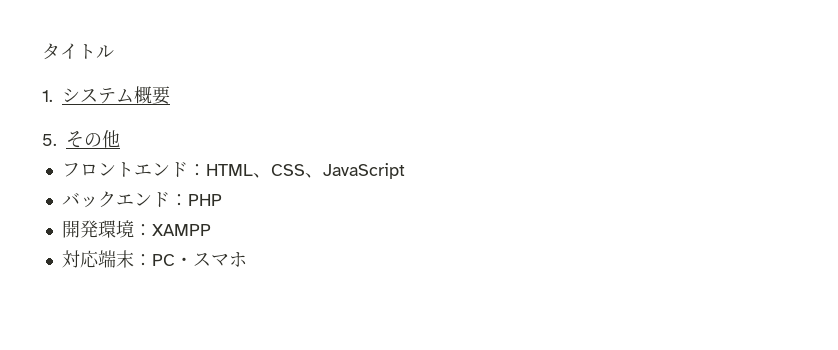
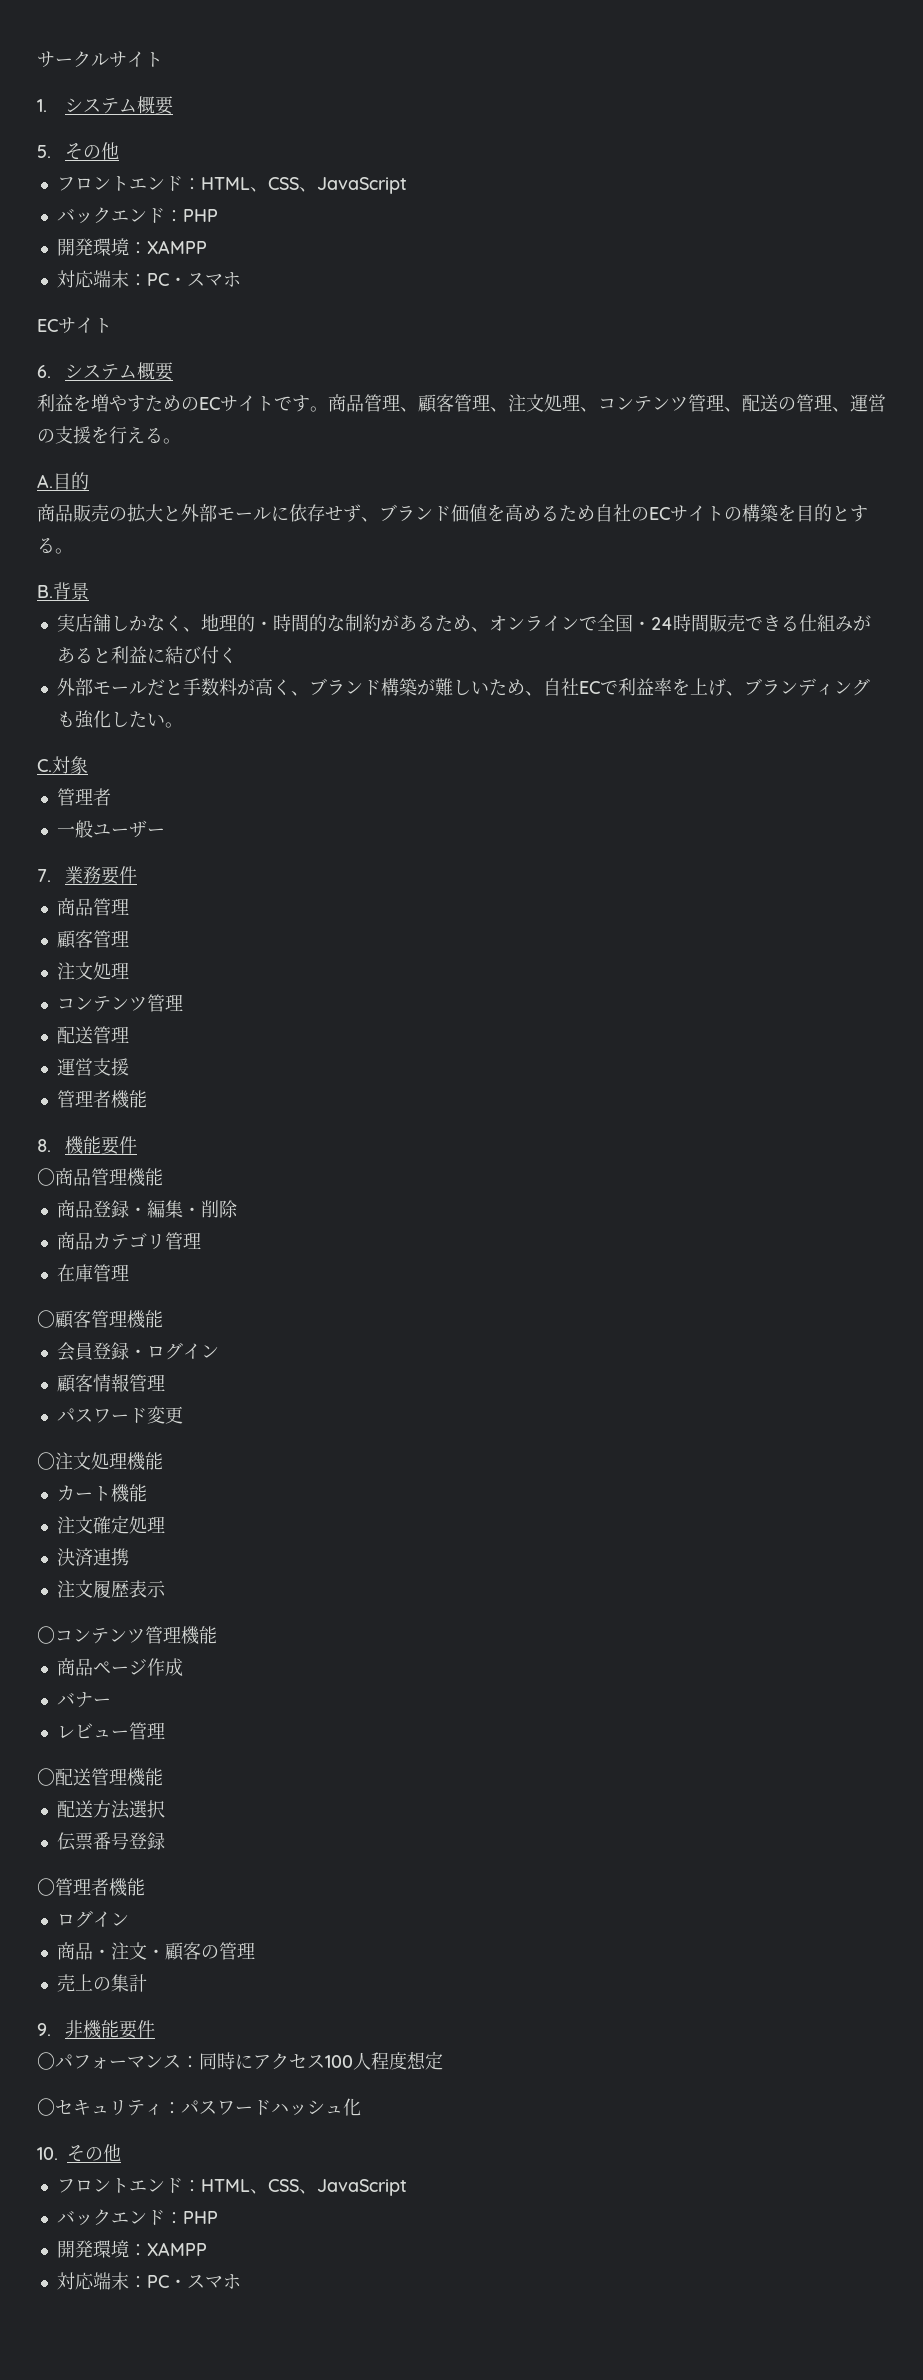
[42,43,114,60] タイトル -> [37,51,163,68] サークルサイト
(247, 259) none -> [37,317,112,334] [37,362,174,381] [37,394,886,413] [37,426,181,444] [37,472,89,490] [37,504,868,523] [37,538,73,554] [37,582,89,600] [56,613,871,632] [56,646,237,664] [56,678,870,696] [56,710,183,729] [37,756,88,774] [56,788,111,806] [56,820,165,838] [37,866,138,885] [56,898,129,916] [56,930,129,949] [56,962,129,980] [56,994,183,1012] [56,1026,129,1044] [56,1058,129,1076] [56,1090,147,1109] [37,1136,138,1155] [37,1168,163,1187] [56,1200,238,1218] [56,1232,201,1250] [56,1264,129,1282] [37,1310,163,1329] [56,1342,219,1361] [56,1373,165,1393] [56,1406,183,1424] [37,1452,163,1471] [56,1484,147,1503] [56,1515,165,1534] [56,1548,129,1566] [56,1580,166,1598] [37,1626,217,1645] [56,1658,183,1676] [56,1692,111,1708] [56,1722,165,1740] [37,1768,163,1787] [56,1800,165,1819] [56,1832,165,1851] [37,1878,145,1897] [56,1910,129,1928] [56,1942,255,1961] [56,1974,147,1992] [37,2020,156,2039] [37,2051,443,2070] [37,2098,361,2116] [37,2144,121,2162] [56,2178,407,2196] [56,2209,218,2226] [56,2240,207,2258] [56,2272,241,2290] // ECサイト // 6.システム概要 // 利益を増やすためのECサイトです。商品管理、顧客管理、注文処理、コンテンツ管理、配送の管理、運営の支援を行える。 // A.目的 // 商品販売の拡大と外部モールに依存せず、ブランド価値を高めるため自社のECサイトの構築を目的とする。 // B.背景 // 実店舗しかなく、地理的・時間的な制約があるため、オンラインで全国・24時間販売できる仕組みがあると利益に結び付く // 外部モールだと手数料が高く、ブランド構築が難しいため、自社ECで利益率を上げ、ブランディングも強化したい。 // C.対象 // 管理者 // 一般ユーザー // 7.業務要件 // 商品管理 // 顧客管理 // 注文処理 // コンテンツ管理 // 配送管理 // 運営支援 // 管理者機能 // 8.機能要件 // 〇商品管理機能 // 商品登録・編集・削除 // 商品カテゴリ管理 // 在庫管理 // 〇顧客管理機能 // 会員登録・ログイン // 顧客情報管理 // パスワード変更 // 〇注文処理機能 // カート機能 // 注文確定処理 // 決済連携 // 注文履歴表示 // 〇コンテンツ管理機能 // 商品ページ作成 // バナー // レビュー管理 // 〇配送管理機能 // 配送方法選択 // 伝票番号登録 // 〇管理者機能 // ログイン // 商品・注文・顧客の管理 // 売上の集計 // 9.非機能要件 // 〇パフォーマンス：同時にアクセス100人程度想定 // 〇セキュリティ：パスワードハッシュ化 // 10.その他 // フロントエンド：HTML、CSS、JavaScript // バックエンド：PHP // 開発環境：XAMPP // 対応端末：PC・スマホ

